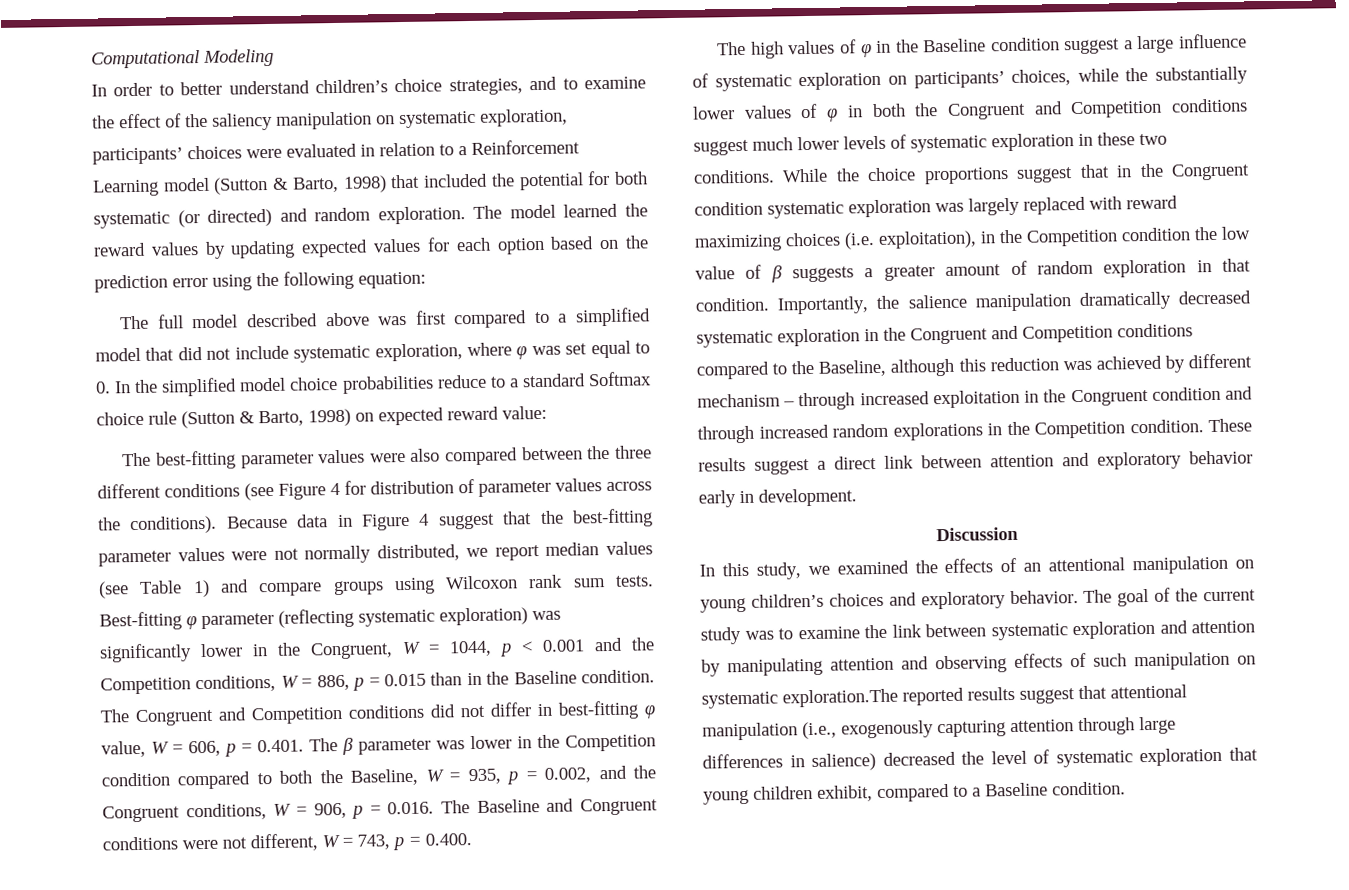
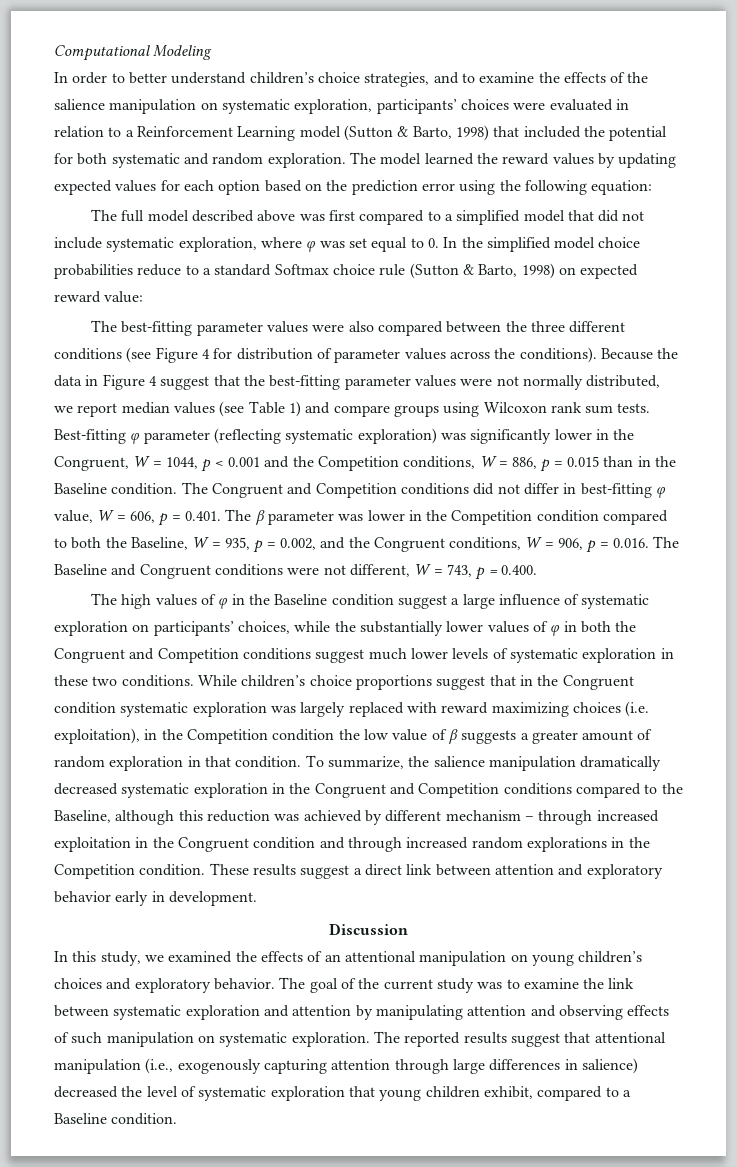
[119,112,273,131] effect of the saliency -> [563,72,649,83] [54,99,105,110] effects of the salience
[177,208,273,228] (or directed) -> (180, 160) none
(288, 522) none -> [657,348,679,359] the
[835,168,860,182] the -> [241,675,306,687] children’s
[777,296,870,315] Importantly, -> [305,755,404,769] To summarize,
[782,688,898,708] exploration.The -> [291,1031,400,1047] exploration. The

